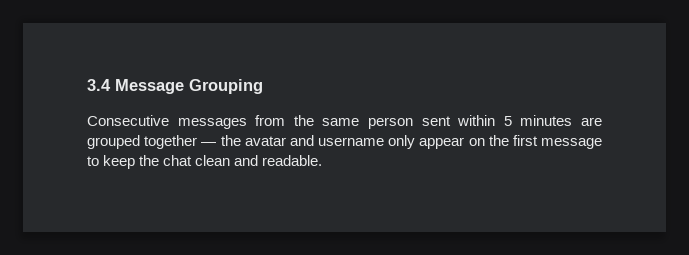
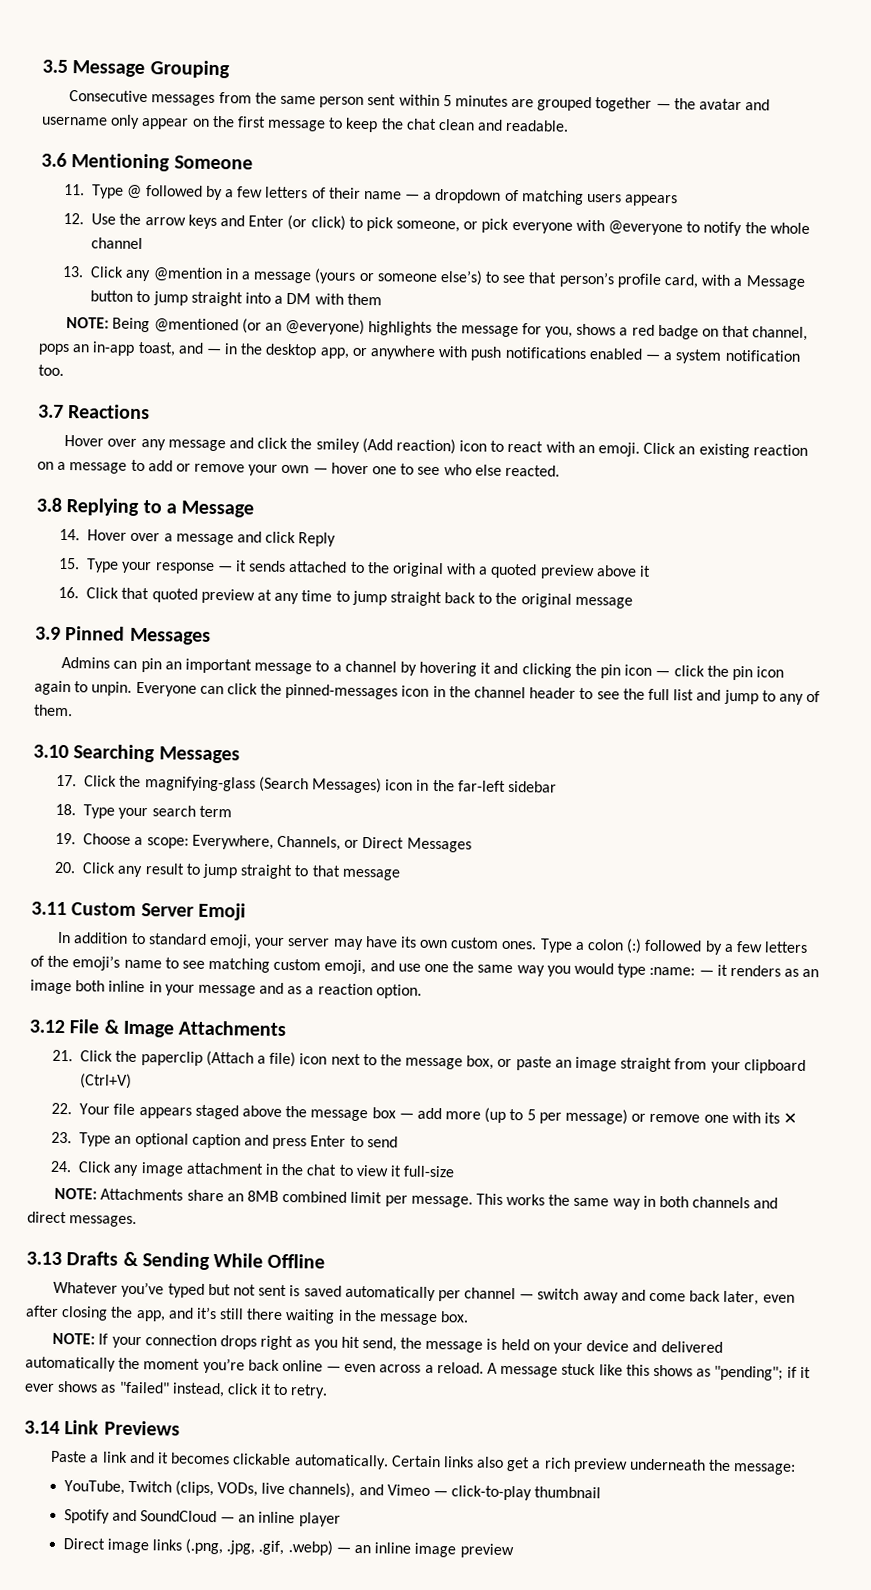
[87,79,111,91] 3.4 -> [42,59,68,73] 3.5
(323, 160) none -> [41,152,253,172] [64,183,679,207] [63,212,810,237] [91,237,144,250] [62,265,806,290] [90,290,382,307] [66,316,809,341] [38,341,801,364] [38,364,64,376] [38,404,151,420] [64,434,808,459] [37,459,560,477] [36,497,255,518] [59,528,337,547] [59,557,651,580] [58,586,633,609] [35,626,211,645] [61,656,785,681] [34,680,821,705] [34,704,73,717] [33,744,240,764] [56,774,557,794] [55,803,232,820] [55,832,472,853] [54,861,400,881] [31,901,246,921] [57,931,809,955] [30,955,820,978] [30,979,422,999] [29,1019,287,1038] [52,1049,806,1074] [80,1073,133,1089] [51,1102,798,1125] [51,1131,398,1150] [50,1160,456,1178] [54,1187,779,1210] [27,1211,138,1228] [26,1251,326,1271] [53,1281,795,1306] [25,1305,470,1326] [52,1332,723,1355] [25,1356,811,1381] [24,1380,329,1399] [24,1420,180,1436] [51,1450,797,1475] [63,1480,602,1501] [63,1509,341,1527] [62,1538,514,1559] // 3.6 Mentioning Someone // 11. Type @ followed by a few letters of their name — a dropdown of matching users appears // 12. Use the arrow keys and Enter (or click) to pick someone, or pick everyone with @everyone to notify the whole channel // 13. Click any @mention in a message (yours or someone else’s) to see that person’s profile card, with a Message button to jump straight into a DM with them // NOTE: Being @mentioned (or an @everyone) highlights the message for you, shows a red badge on that channel, pops an in-app toast, and — in the desktop app, or anywhere with push notifications enabled — a system notification too. // 3.7 Reactions // Hover over any message and click the smiley (Add reaction) icon to react with an emoji. Click an existing reaction on a message to add or remove your own — hover one to see who else reacted. // 3.8 Replying to a Message // 14. Hover over a message and click Reply // 15. Type your response — it sends attached to the original with a quoted preview above it // 16. Click that quoted preview at any time to jump straight back to the original message // 3.9 Pinned Messages // Admins can pin an important message to a channel by hovering it and clicking the pin icon — click the pin icon again to unpin. Everyone can click the pinned-messages icon in the channel header to see the full list and jump to any of them. // 3.10 Searching Messages // 17. Click the magnifying-glass (Search Messages) icon in the far-left sidebar // 18. Type your search term // 19. Choose a scope: Everywhere, Channels, or Direct Messages // 20. Click any result to jump straight to that message // 3.11 Custom Server Emoji // In addition to standard emoji, your server may have its own custom ones. Type a colon (:) followed by a few letters of the emoji’s name to see matching custom emoji, and use one the same way you would type :name: — it renders as an image both inline in your message and as a reaction option. // 3.12 File & Image Attachments // 21. Click the paperclip (Attach a file) icon next to the message box, or paste an image straight from your clipboard (Ctrl+V) // 22. Your file appears staged above the message box — add more (up to 5 per message) or remove one with its ✕ // 23. Type an optional caption and press Enter to send // 24. Click any image attachment in the chat to view it full-size // NOTE: Attachments share an 8MB combined limit per message. This works the same way in both channels and direct messages. // 3.13 Drafts & Sending While Offline // Whatever you’ve typed but not sent is saved automatically per channel — switch away and come back later, even after closing the app, and it’s still there waiting in the message box. // NOTE: If your connection drops right as you hit send, the message is held on your device and delivered automatically the moment you’re back online — even across a reload. A message stuck like this shows as "pending"; if it ever shows as "failed" instead, click it to retry. // 3.14 Link Previews // Paste a link and it becomes clickable automatically. Certain links also get a rich preview underneath the message: // YouTube, Twitch (clips, VODs, live channels), and Vimeo — click-to-play thumbnail // Spotify and SoundCloud — an inline player // Direct image links (.png, .jpg, .gif, .webp) — an inline image preview

